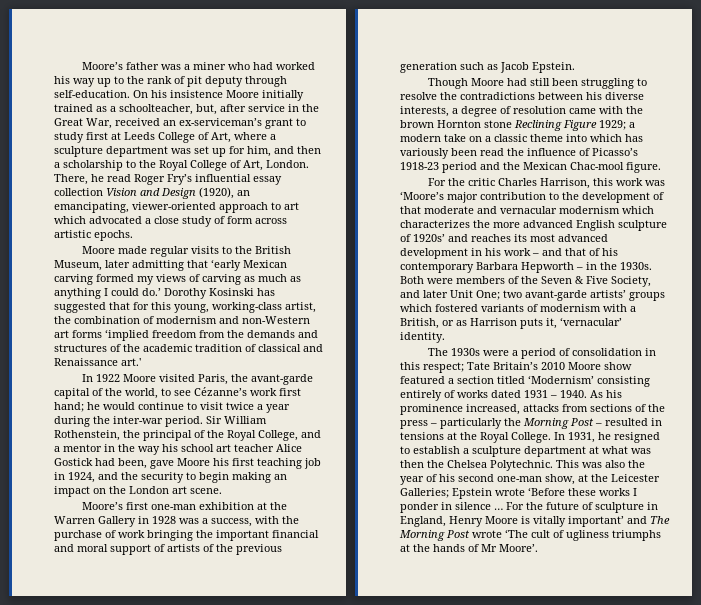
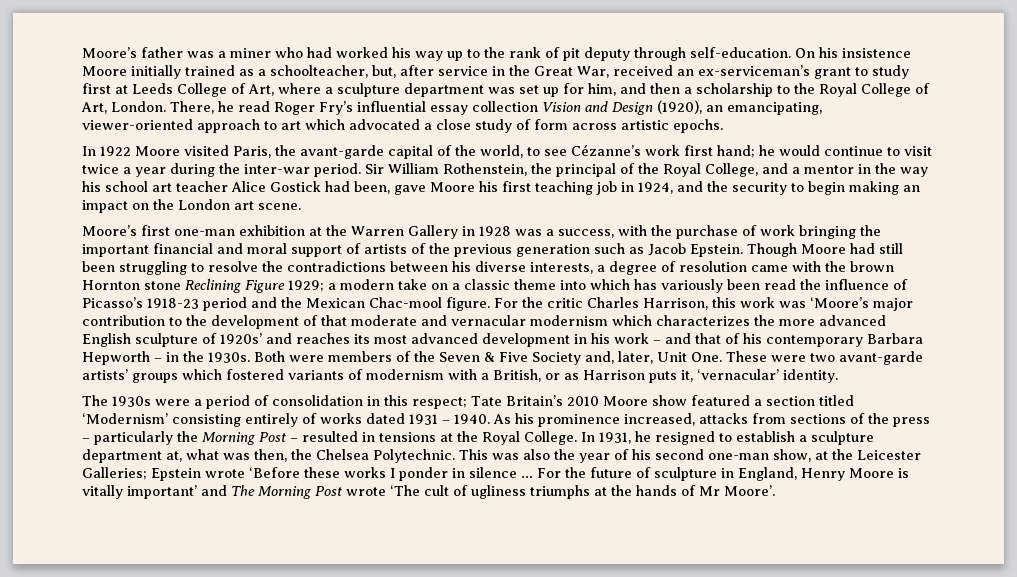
[82,246,292,257] [54,259,287,271] [54,274,301,285] [54,288,275,299] [54,302,316,313] [54,316,310,324] [54,329,318,341] [54,344,323,352] [54,358,141,366] // Moore made regular visits to the British Museum, later admitting that ‘early Mexican carving formed my views of carving as much as anything I could do.’ Dorothy Kosinski has suggested that for this young, working-class artist, the combination of modernism and non-Western art forms ‘implied freedom from the demands and structures of the academic tradition of classical and Renaissance art.' -> (723, 126) none
(575, 67) // -> (743, 250) none
(661, 167) // -> (490, 304) none
[611,276,651,287] [400,290,500,300] Society, and later Unit One; -> [532,351,806,365] Society and, later, Unit One. These were
[589,446,599,454] at -> [166,451,182,462] at,
[400,460,424,468] then -> [254,449,287,462] then,

